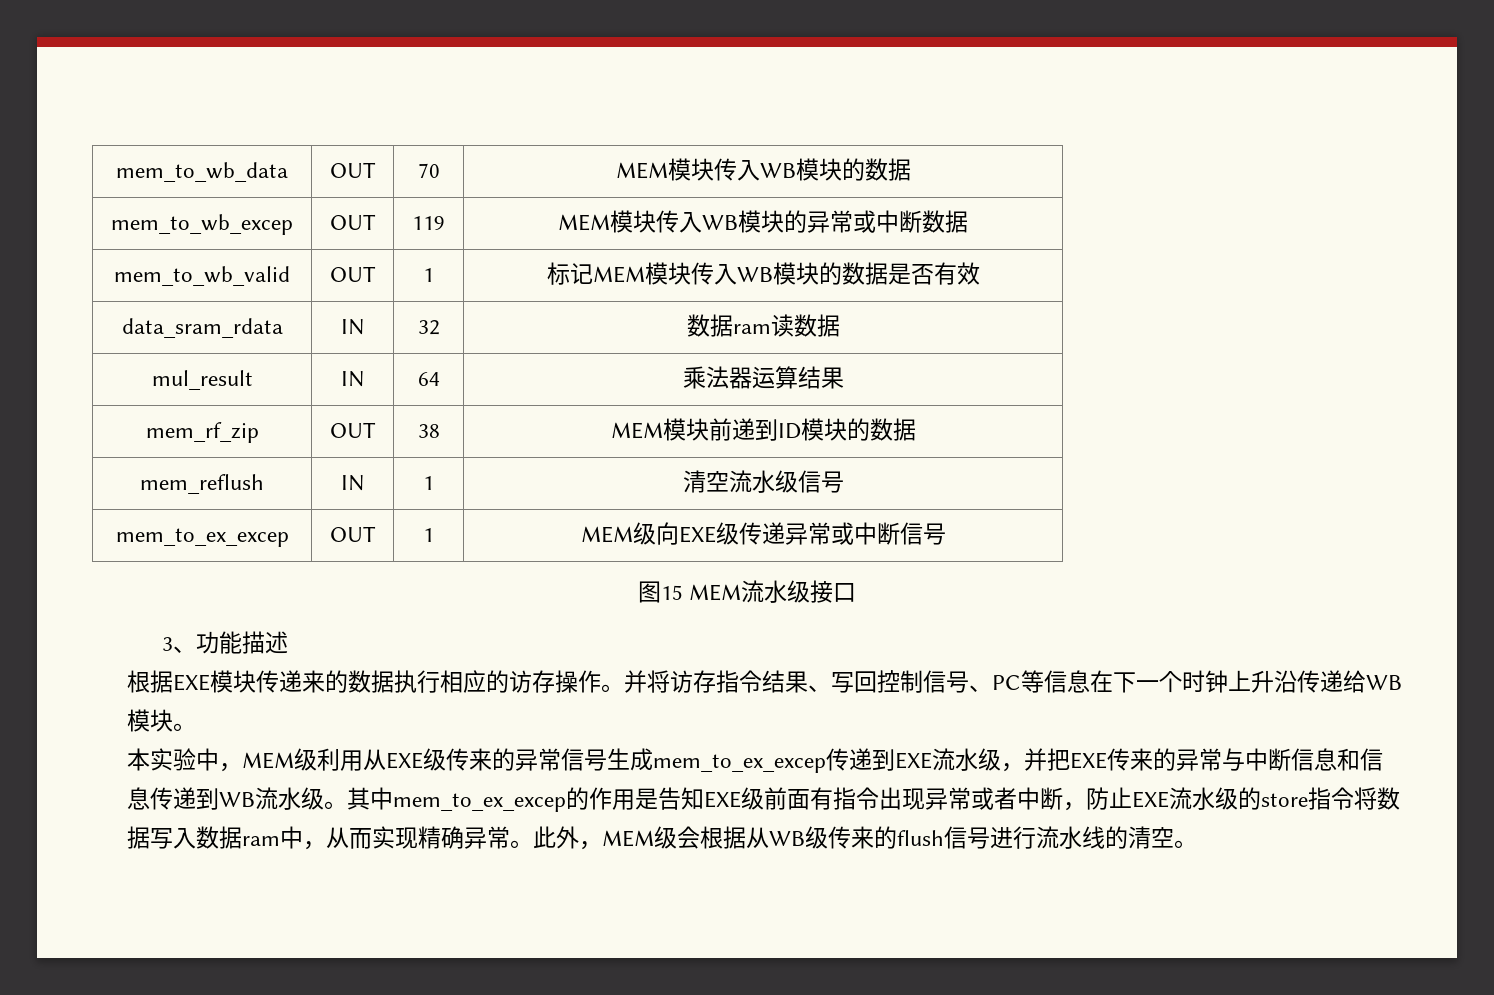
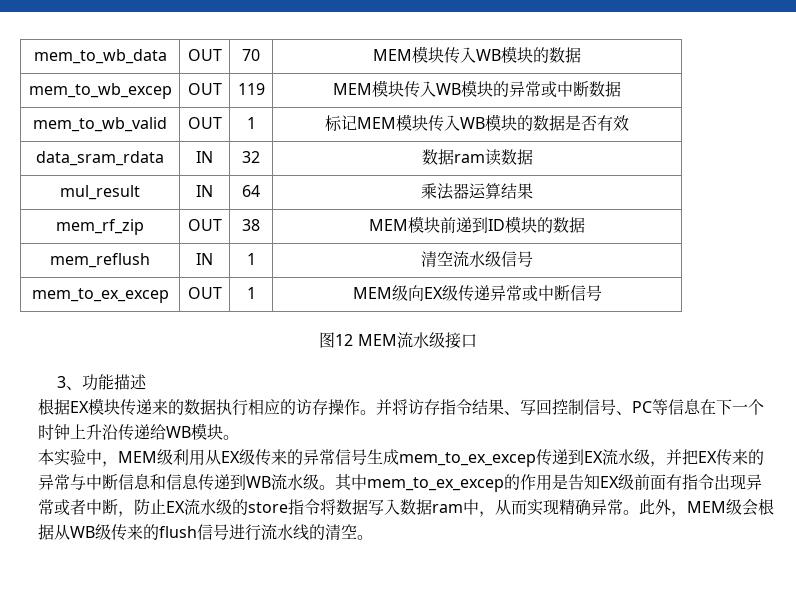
[678,526,716,543] EXE -> [423,287,443,299] EX
[660,585,683,600] 15 -> [335,334,354,346] 12
[172,674,210,691] EXE -> [70,401,90,413] EX
[385,752,423,769] EXE -> [221,451,241,463] EX
[894,752,932,769] EXE -> [584,451,604,463] EX
[1069,752,1107,769] EXE -> [698,451,718,463] EX
[703,791,741,808] EXE -> [600,476,620,488] EX
[1131,791,1169,808] EXE -> [166,501,186,513] EX

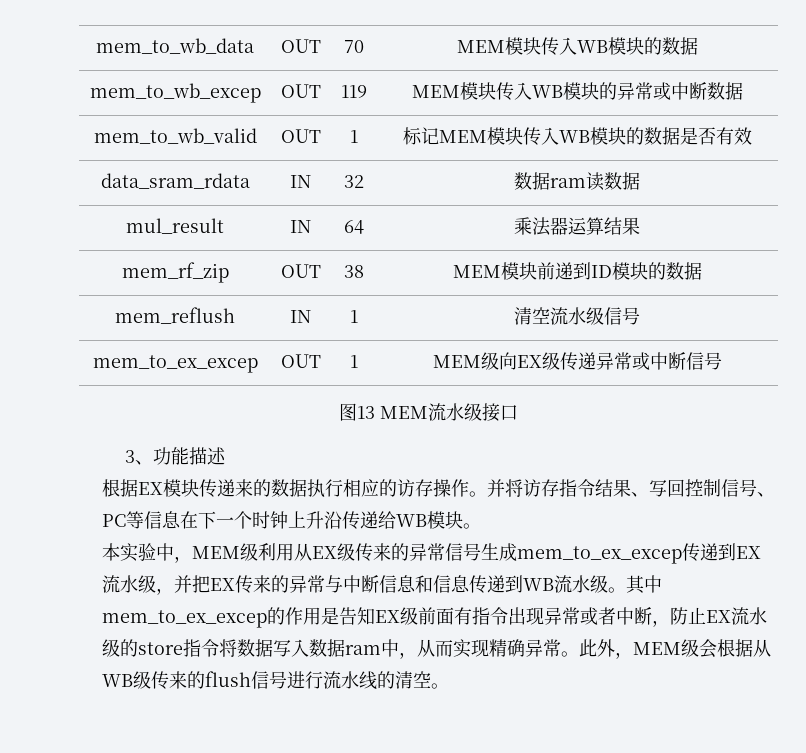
[335,334,354,346] 12 -> [357,406,375,419] 13

